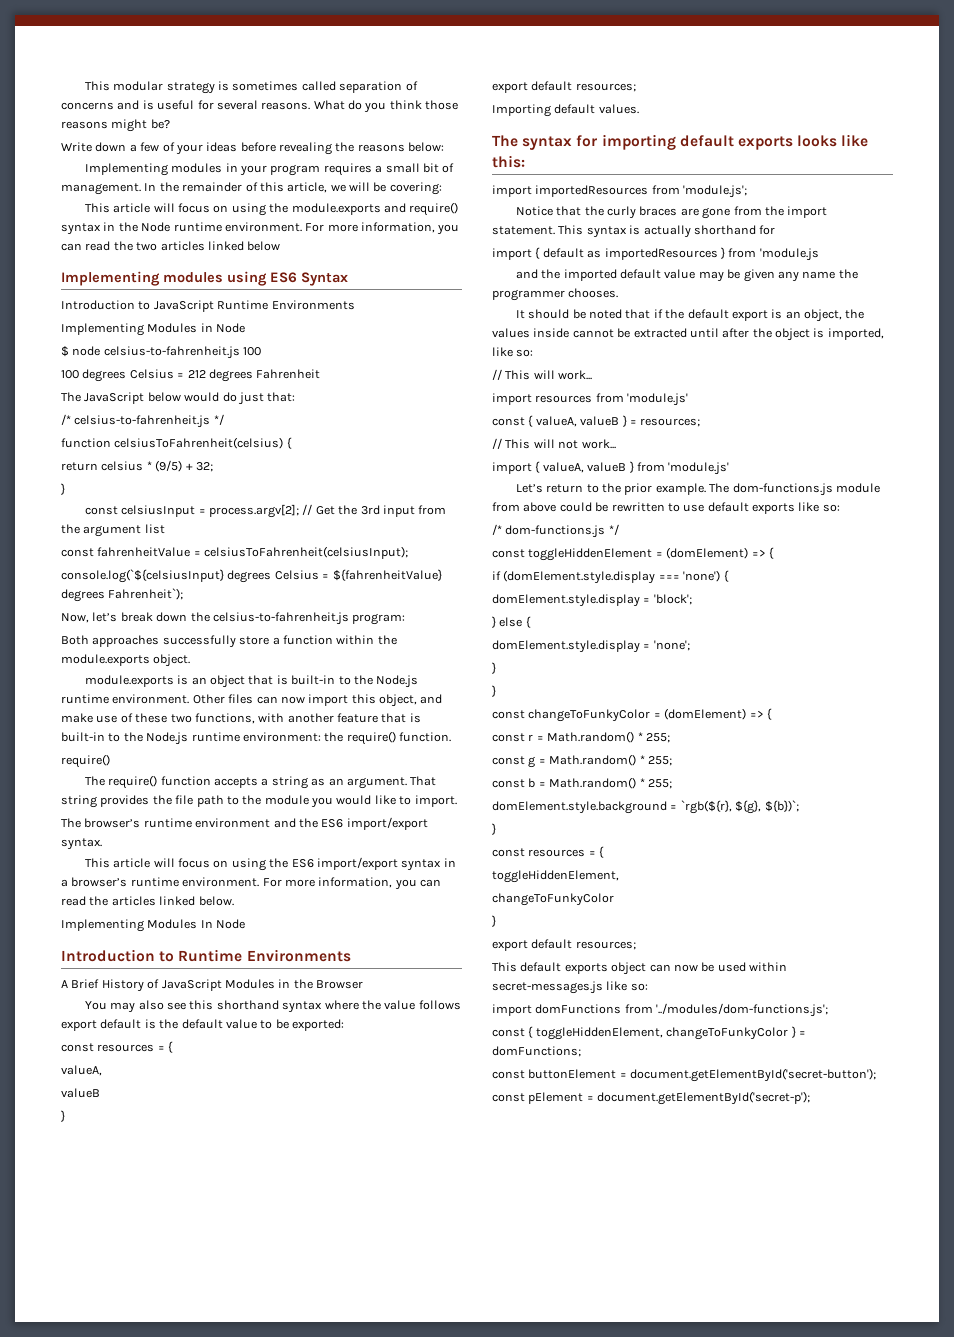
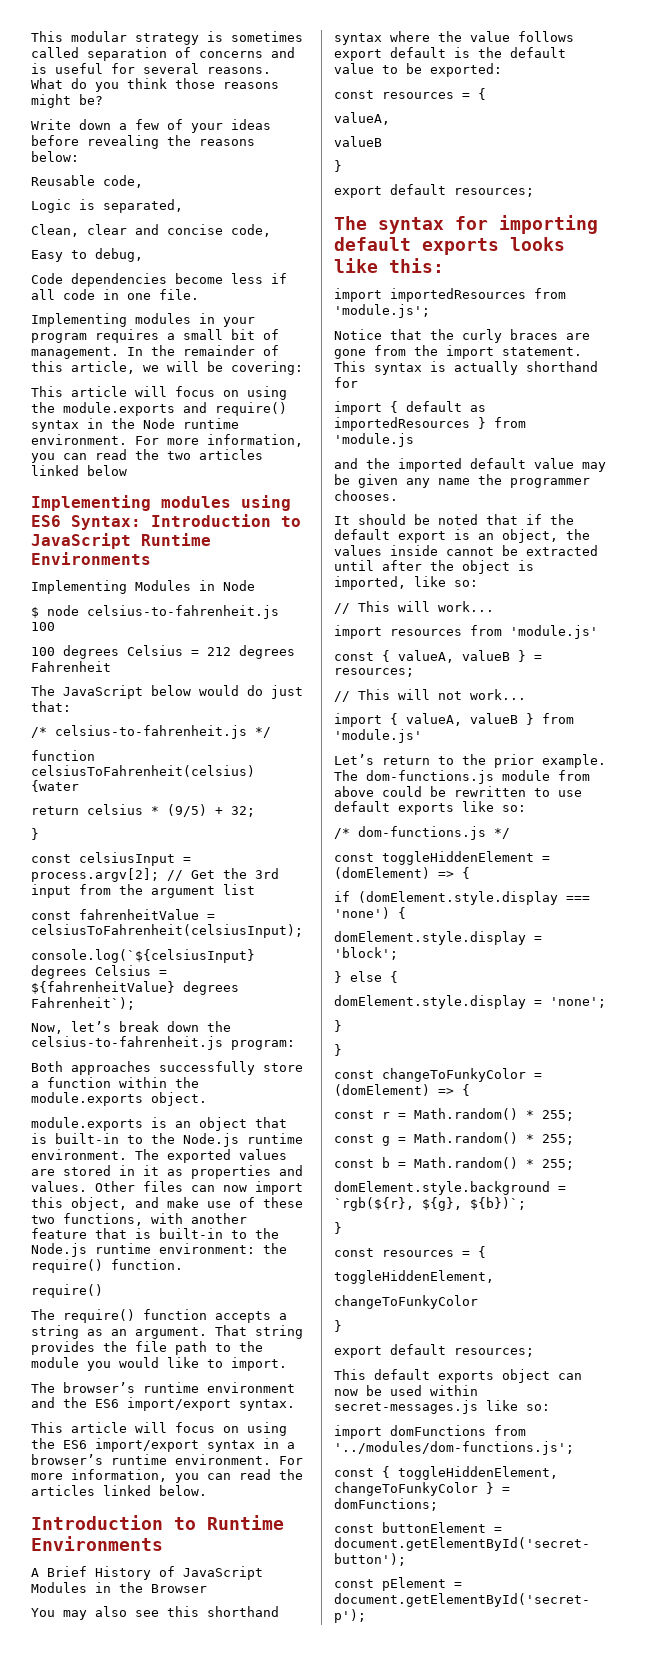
(445, 147) none -> [31,175,143,188] [31,199,183,213] [31,224,271,237] [31,248,143,262] [31,273,287,287] [31,289,199,300] // Reusable code, // Logic is separated, // Clean, clear and concise code, // Easy to debug, // Code dependencies become less if all code in one file.
[301,272,348,286] Syntax // -> [71,515,141,530] Syntax:
[286,437,292,449] { -> [31,780,79,792] {water
(190, 699) none -> [135,1149,287,1163] [31,1165,303,1179] [31,1181,87,1192] The exported values are stored in it as properties and values.
[61,919,246,932] // Implementing Modules In Node -> (207, 1490) none
[492,104,639,117] // Importing default values. -> (534, 192) none

